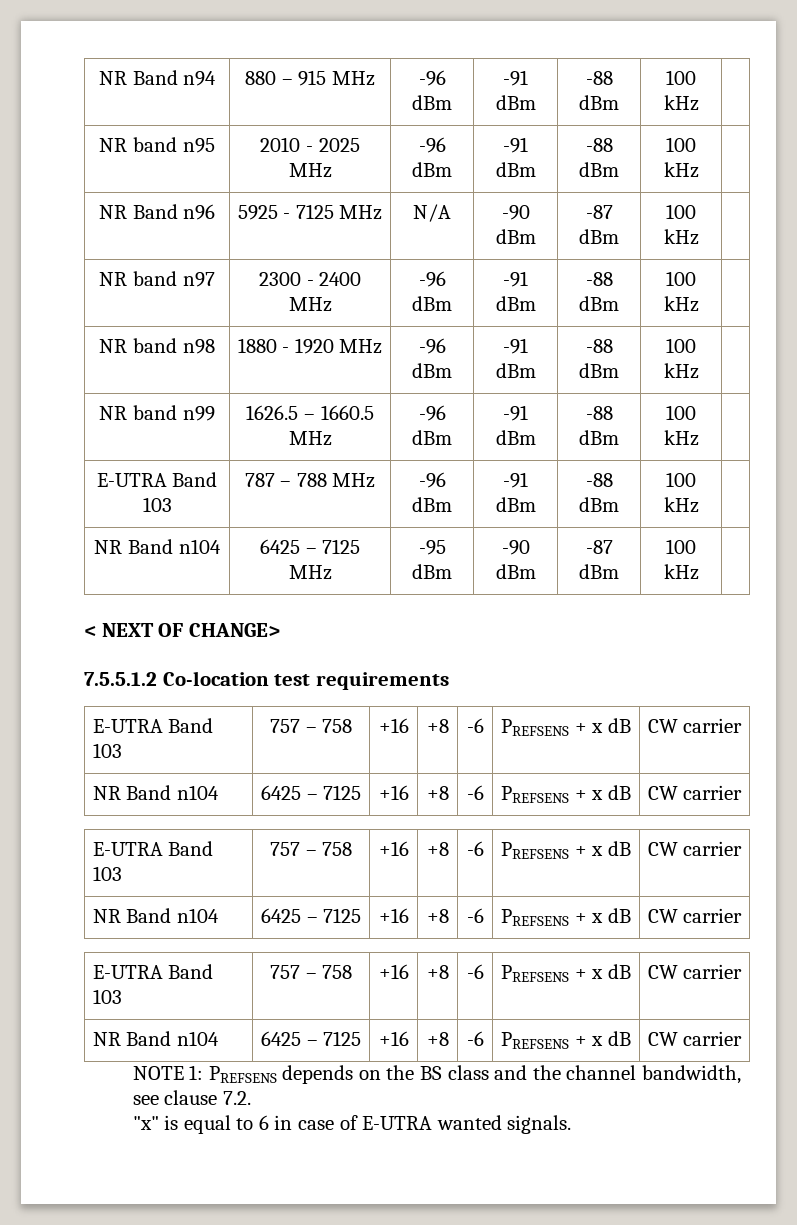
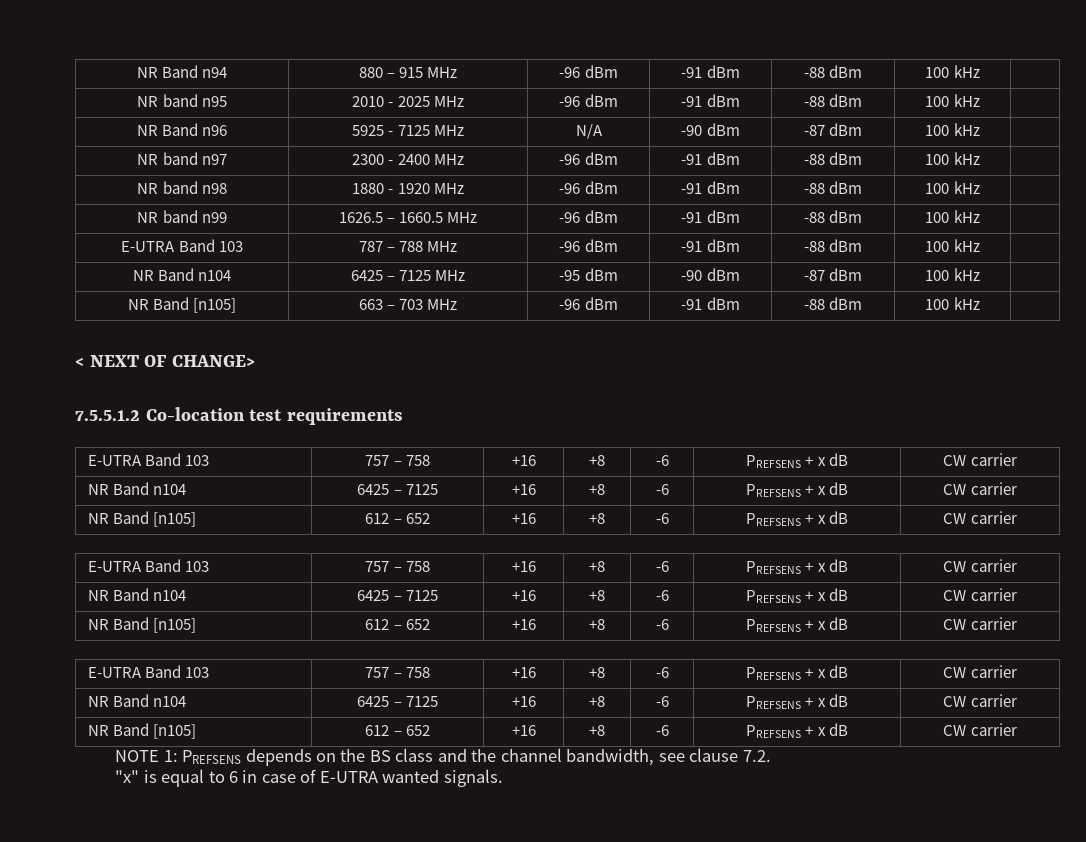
(699, 572) none -> [127,297,237,313] [358,299,458,310] [559,297,618,310] [681,297,740,310] [803,297,863,310] [925,297,980,310] // NR Band [n105] | 663 – 703 MHz | -96 dBm | -91 dBm | -88 dBm | 100 kHz |
(743, 792) none -> [87,511,197,527] [365,513,430,524] [511,513,536,524] [589,513,605,524] [655,513,669,524] [746,511,848,526] [943,511,1017,524] // NR Band [n105] | 612 – 652 | +16 | +8 | -6 | PREFSENS + x dB | CW carrier
(743, 915) none -> [87,617,197,633] [365,619,430,630] [511,619,536,630] [589,619,605,630] [655,619,669,630] [746,617,848,632] [943,617,1017,630] // NR Band [n105] | 612 – 652 | +16 | +8 | -6 | PREFSENS + x dB | CW carrier
(743, 1038) none -> [87,723,197,739] [365,725,430,736] [511,725,536,736] [589,725,605,736] [655,725,669,736] [746,723,848,738] [943,723,1017,736] // NR Band [n105] | 612 – 652 | +16 | +8 | -6 | PREFSENS + x dB | CW carrier

